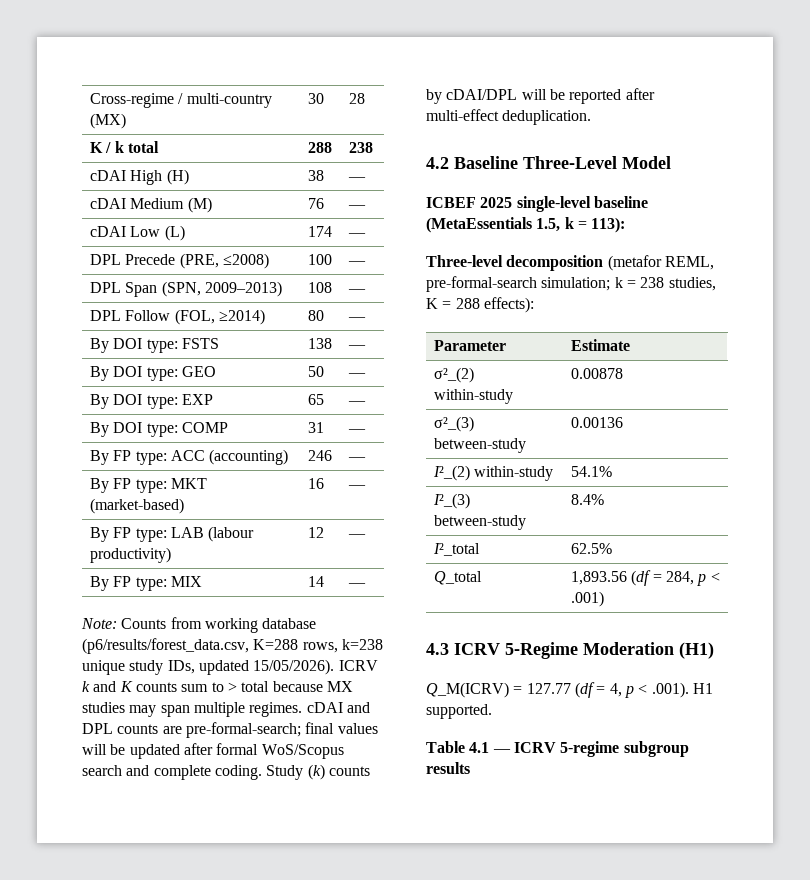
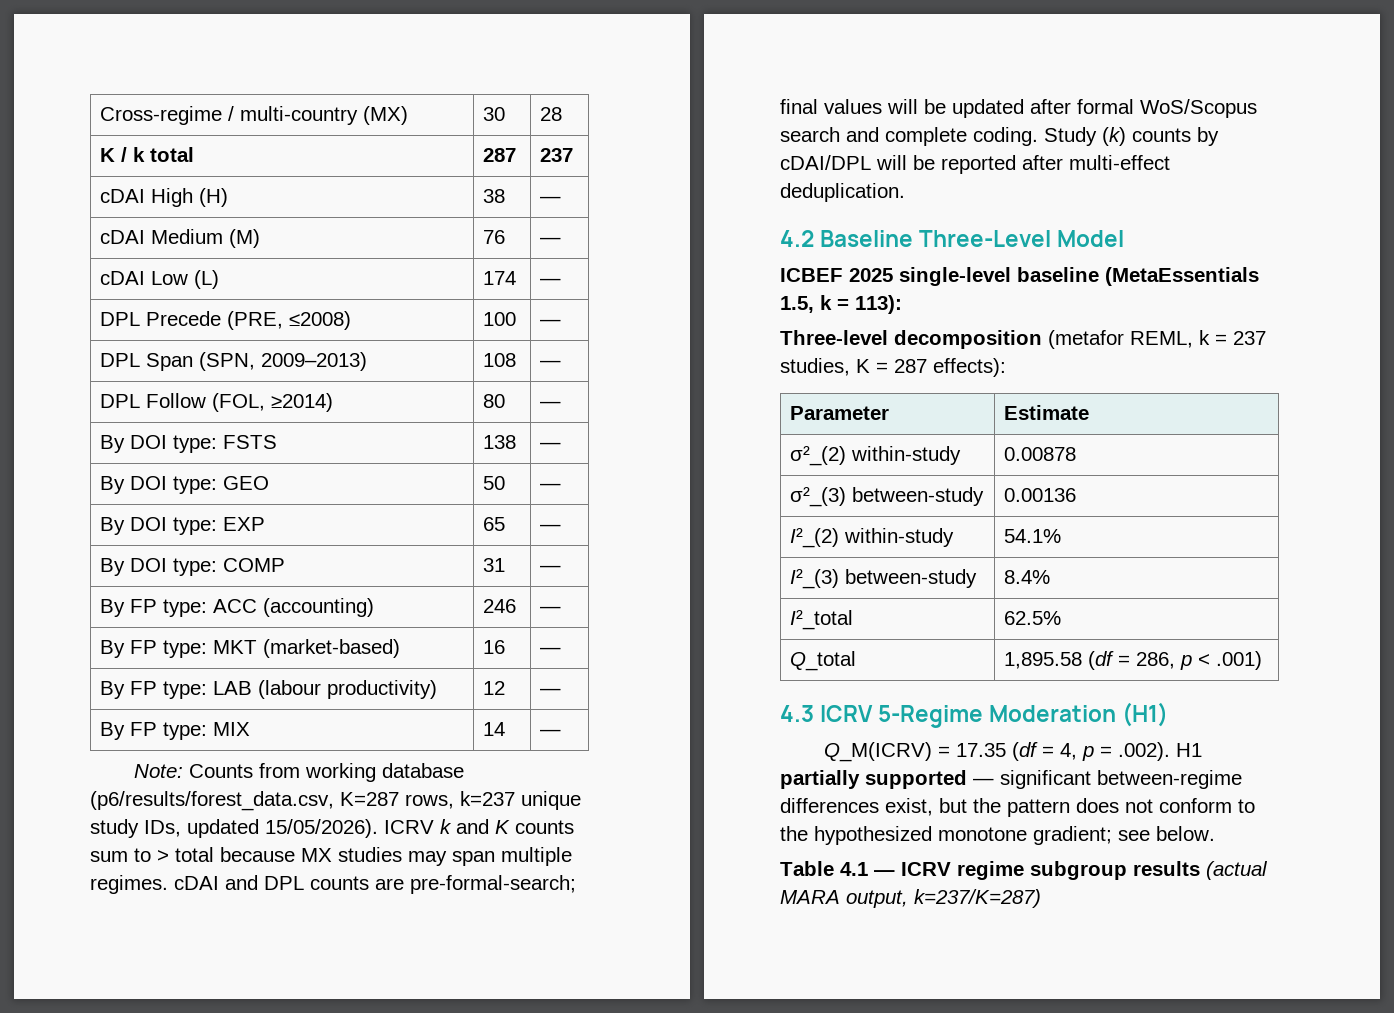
[308,142,333,153] [349,142,374,153] 288 | 238 -> [483,148,517,162] [540,148,574,162] 287 | 237
[253,639,383,653] K=288 rows, k=238 -> [340,791,515,809] K=287 rows, k=237
[426,276,665,292] pre-formal-search simulation; k = 238 -> [1199,330,1266,345] k = 237
[455,298,480,309] 288 -> [894,359,927,373] 287
[571,570,694,586] 1,893.56 (df = 284, -> [1004,651,1176,670] 1,895.58 (df = 286,
[526,683,571,694] 127.77 -> [956,743,1007,757] 17.35
[638,682,713,698] [426,704,492,719] < .001). H1 supported. -> [1100,742,1203,761] [780,770,1242,789] [780,798,1255,817] [780,826,1215,845] = .002). H1 partially supported — significant between-regime differences exist, but the pattern does not conform to the hypothesized monotone gradient; see below.
[560,741,620,757] 5-regime -> [957,861,1024,880] regime
(470, 768) none -> [1206,861,1268,880] [780,889,1041,908] (actual MARA output, k=237/K=287)

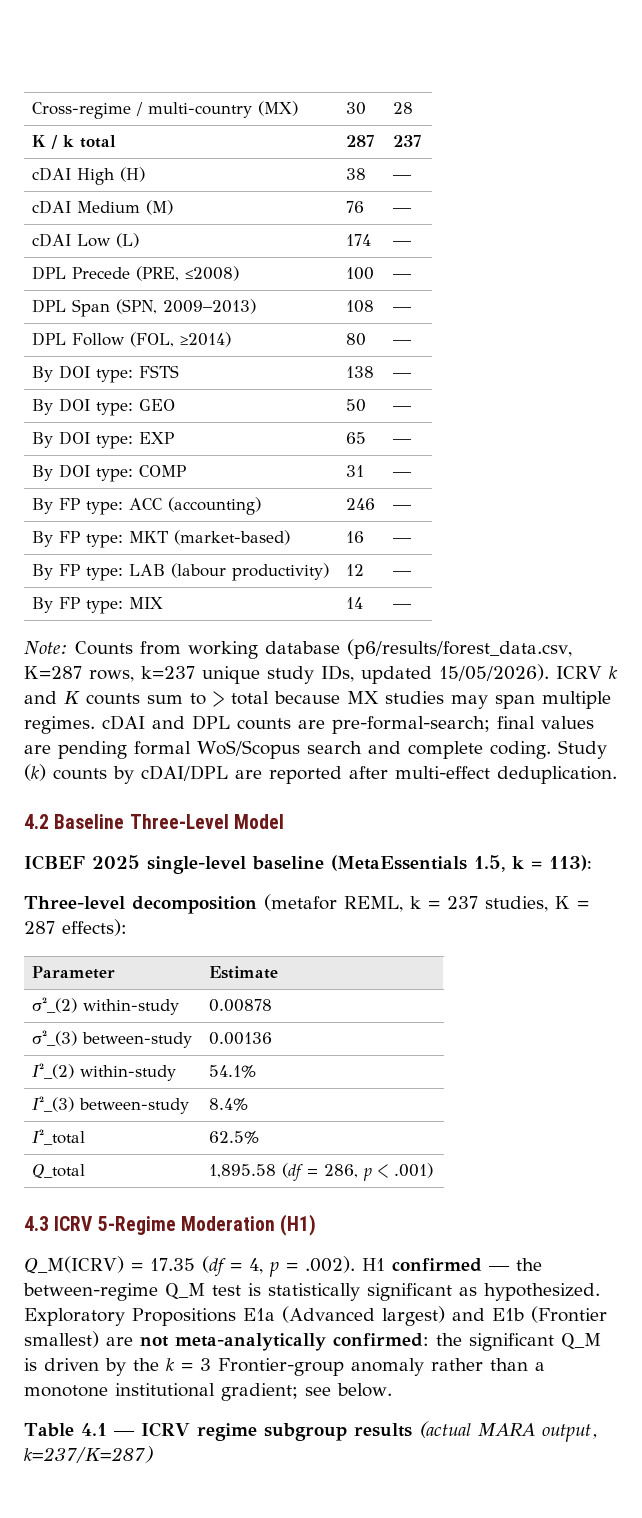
[887,99,1071,118] will be updated after -> [24,741,127,759] are pending
[876,155,935,170] will be -> [235,770,262,779] are
[780,770,1242,789] [780,798,1255,817] [780,826,1027,845] partially supported — significant between-regime differences exist, but the pattern does not conform to the hypothesized monotone -> [391,1258,542,1272] [23,1283,600,1301] [24,1306,607,1326] [24,1331,601,1351] [24,1358,545,1376] [24,1383,215,1397] confirmed — the between-regime Q_M test is statistically significant as hypothesized. Exploratory Propositions E1a (Advanced largest) and E1b (Frontier smallest) are not meta-analytically confirmed: the significant Q_M is driven by the k = 3 Frontier-group anomaly rather than a monotone institutional

